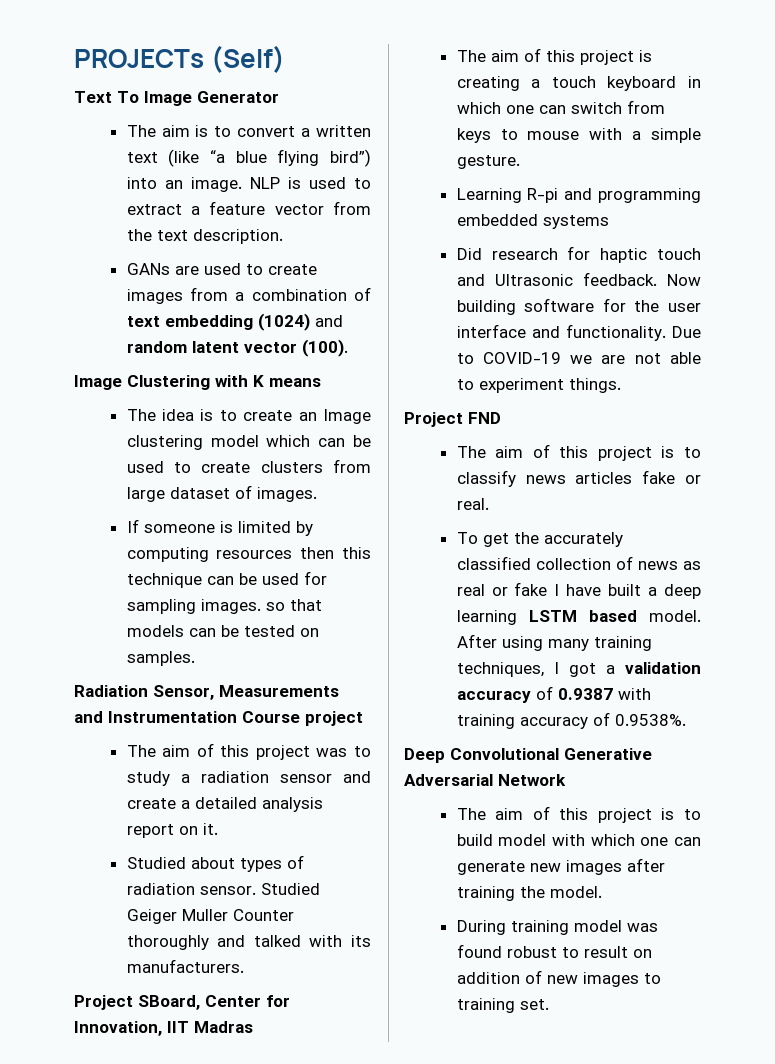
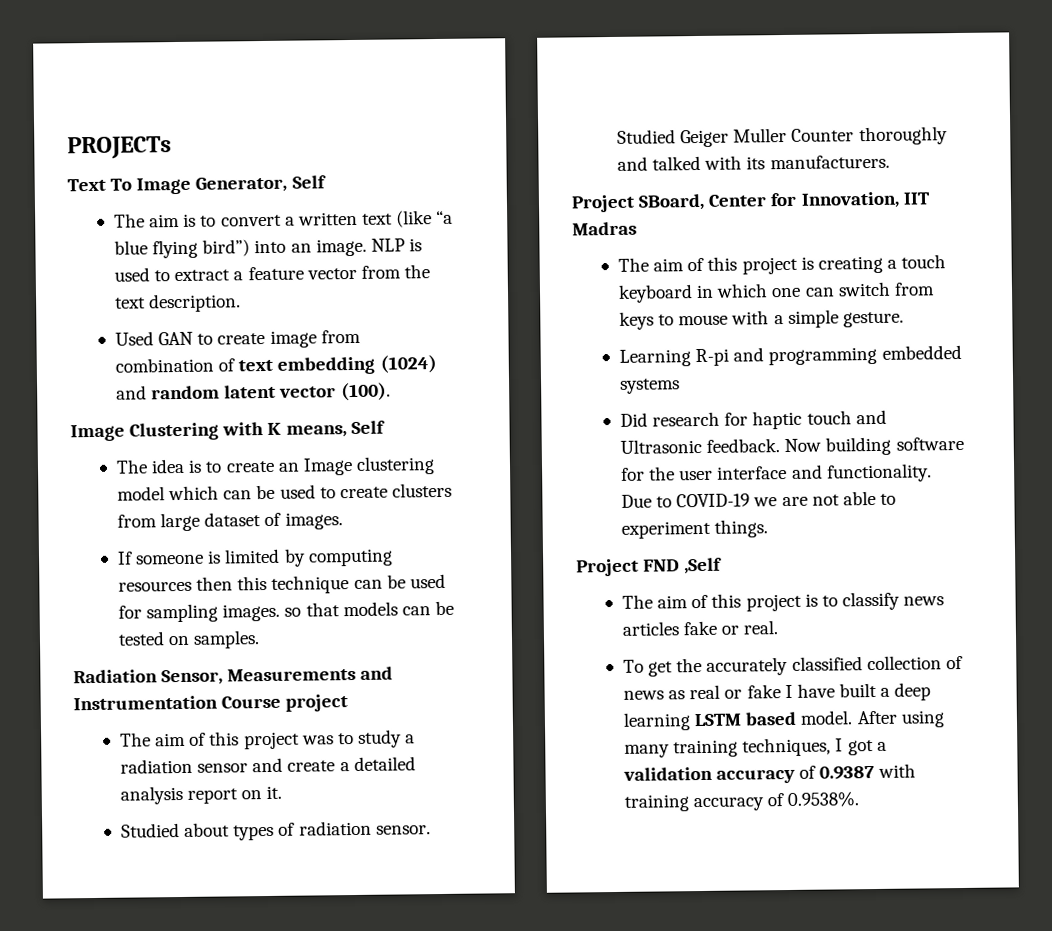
[211,45,286,73] (Self) -> (172, 148) none
[197,91,279,103] Generator -> [195,175,326,193] Generator, Self
[126,263,317,275] [126,287,245,304] GANs are used to create images from a -> [115,329,361,348] Used GAN to create image from
[269,378,321,387] means -> [285,420,385,438] means, Self
(501, 418) none -> [684,557,723,575] ,Self
[404,748,652,763] [404,774,566,786] [456,806,701,823] [456,834,701,846] [456,858,665,875] [456,886,602,901] [456,920,658,935] [456,944,652,958] [456,970,661,987] [456,998,549,1013] // Deep Convolutional Generative Adversarial Network // The aim of this project is to build model with which one can generate new images after training the model. // During training model was found robust to result on addition of new images to training set. -> (860, 799) none

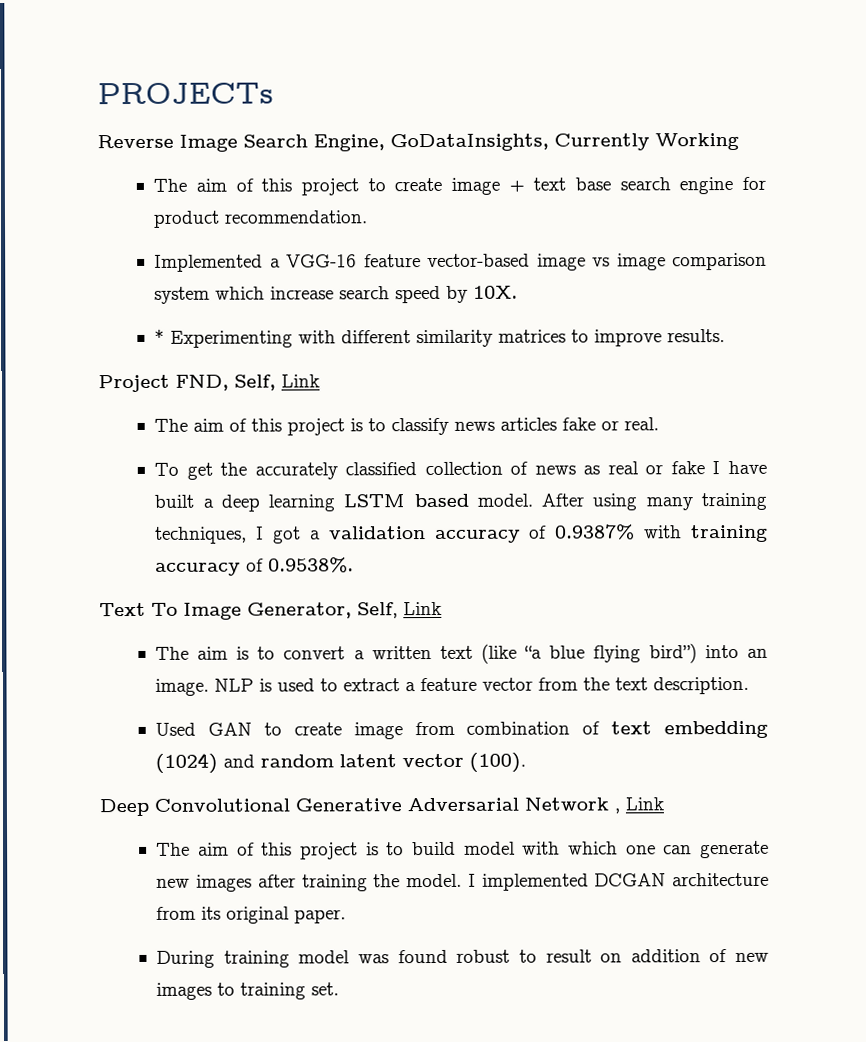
(172, 148) none -> [97,132,739,152] [153,176,766,196] [153,210,369,228] [154,252,767,272] [154,285,519,304] [154,328,726,348] [98,374,320,393] [154,417,660,436] [154,460,767,480] [154,492,767,512] [155,524,768,544] [155,557,355,576] // Reverse Image Search Engine, GoDataInsights, Currently Working // The aim of this project to create image + text base search engine for product recommendation. // Implemented a VGG-16 feature vector-based image vs image comparison system which increase search speed by 10X. // * Experimenting with different similarity matrices to improve results. // Project FND, Self, Link // The aim of this project is to classify news articles fake or real. // To get the accurately classified collection of news as real or fake I have built a deep learning LSTM based model. After using many training techniques, I got a validation accuracy of 0.9387% with training accuracy of 0.9538%.
[291,175,326,189] Self -> [357,601,442,619] Self, Link
[70,420,385,442] [116,456,435,476] [117,482,452,501] [117,512,343,532] [117,548,393,567] [118,573,446,594] [118,600,454,623] [118,630,261,649] [73,666,394,686] [73,694,349,712] [120,729,416,750] [120,756,416,774] [120,785,283,805] [121,820,431,841] [617,126,948,148] [617,154,890,171] [571,191,930,213] [572,221,637,236] [618,254,947,275] [618,281,935,303] [619,309,904,330] [619,344,962,367] [620,378,681,394] [620,409,887,430] [620,436,964,456] [621,463,932,483] [621,490,896,508] [621,519,769,539] [576,557,723,577] [622,591,945,612] [622,620,779,636] [623,655,963,677] [623,682,932,701] [623,710,945,731] [624,737,887,758] [623,763,916,784] [624,791,860,812] Image Clustering with K means, Self // The idea is to create an Image clustering model which can be used to create clusters from large dataset of images. // If someone is limited by computing resources then this technique can be used for sampling images. so that models can be tested on samples. // Radiation Sensor, Measurements and Instrumentation Course project // The aim of this project was to study a radiation sensor and create a detailed analysis report on it. // Studied about types of radiation sensor. Studied Geiger Muller Counter thoroughly and talked with its manufacturers. // Project SBoard, Center for Innovation, IIT Madras // The aim of this project is creating a touch keyboard in which one can switch from keys to mouse with a simple gesture. // Learning R-pi and programming embedded systems // Did research for haptic touch and Ultrasonic feedback. Now building software for the user interface and functionality. Due to COVID-19 we are not able to experiment things. // Project FND ,Self // The aim of this project is to classify news articles fake or real. // To get the accurately classified collection of news as real or fake I have built a deep learning LSTM based model. After using many training techniques, I got a validation accuracy of 0.9387 with training accuracy of 0.9538%. -> [99,797,664,817] [156,840,769,860] [156,872,769,892] [156,906,347,924] [156,949,769,968] [156,982,340,1000] Deep Convolutional Generative Adversarial Network , Link // The aim of this project is to build model with which one can generate new images after training the model. I implemented DCGAN architecture from its original paper. // During training model was found robust to result on addition of new images to training set.

